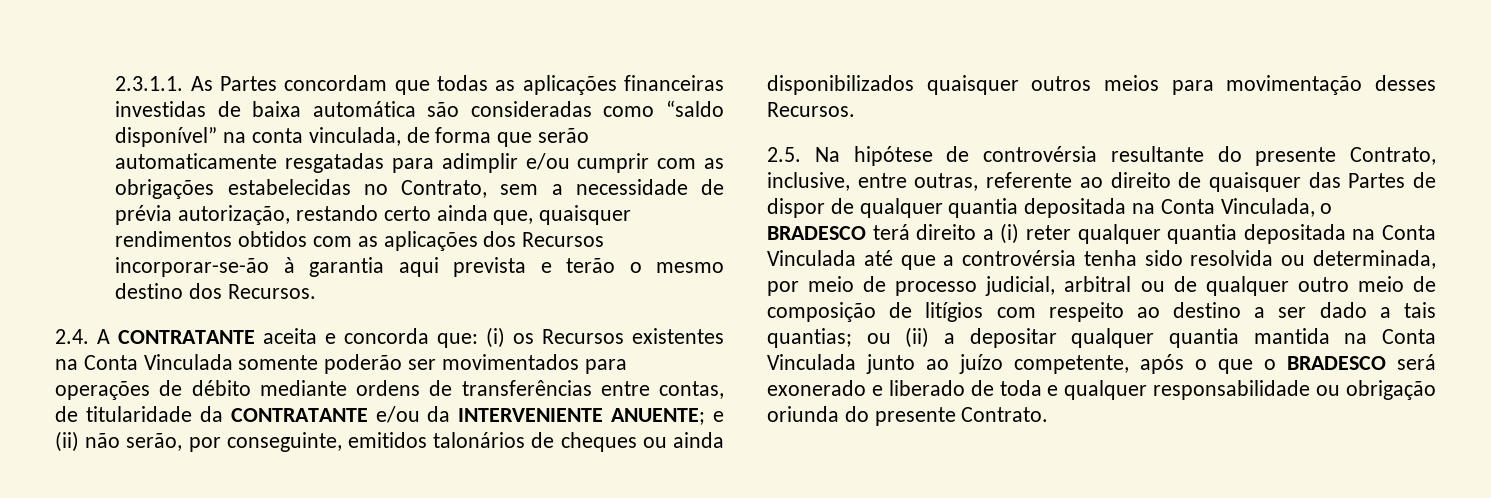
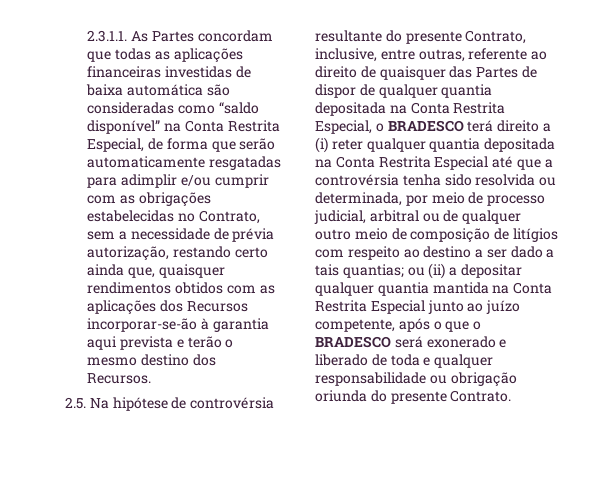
[251,127,401,146] conta vinculada, -> [184,120,280,132] [87,138,145,152] Conta Restrita Especial,
[55,327,724,348] [55,354,627,374] [55,380,724,400] [55,406,724,425] [55,431,724,452] [767,75,1436,95] [767,102,855,117] // 2.4. A CONTRATANTE aceita e concorda que: (i) os Recursos existentes na Conta Vinculada somente poderão ser movimentados para operações de débito mediante ordens de transferências entre contas, de titularidade da CONTRATANTE e/ou da INTERVENIENTE ANUENTE; e (ii) não serão, por conseguinte, emitidos talonários de cheques ou ainda disponibilizados quaisquer outros meios para movimentação desses Recursos. -> (152, 378) none
[1220,198,1315,217] Vinculada, -> [453,102,506,114] [315,120,372,134] Restrita Especial,
[767,250,856,266] Vinculada -> [378,156,489,170] Restrita Especial
[767,354,856,370] Vinculada -> [315,300,425,314] Restrita Especial

